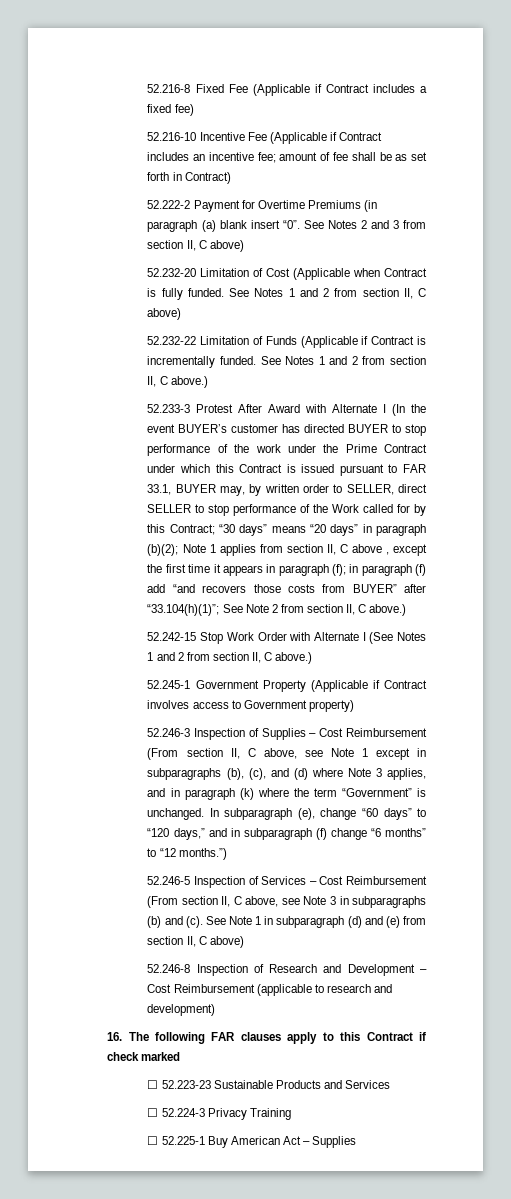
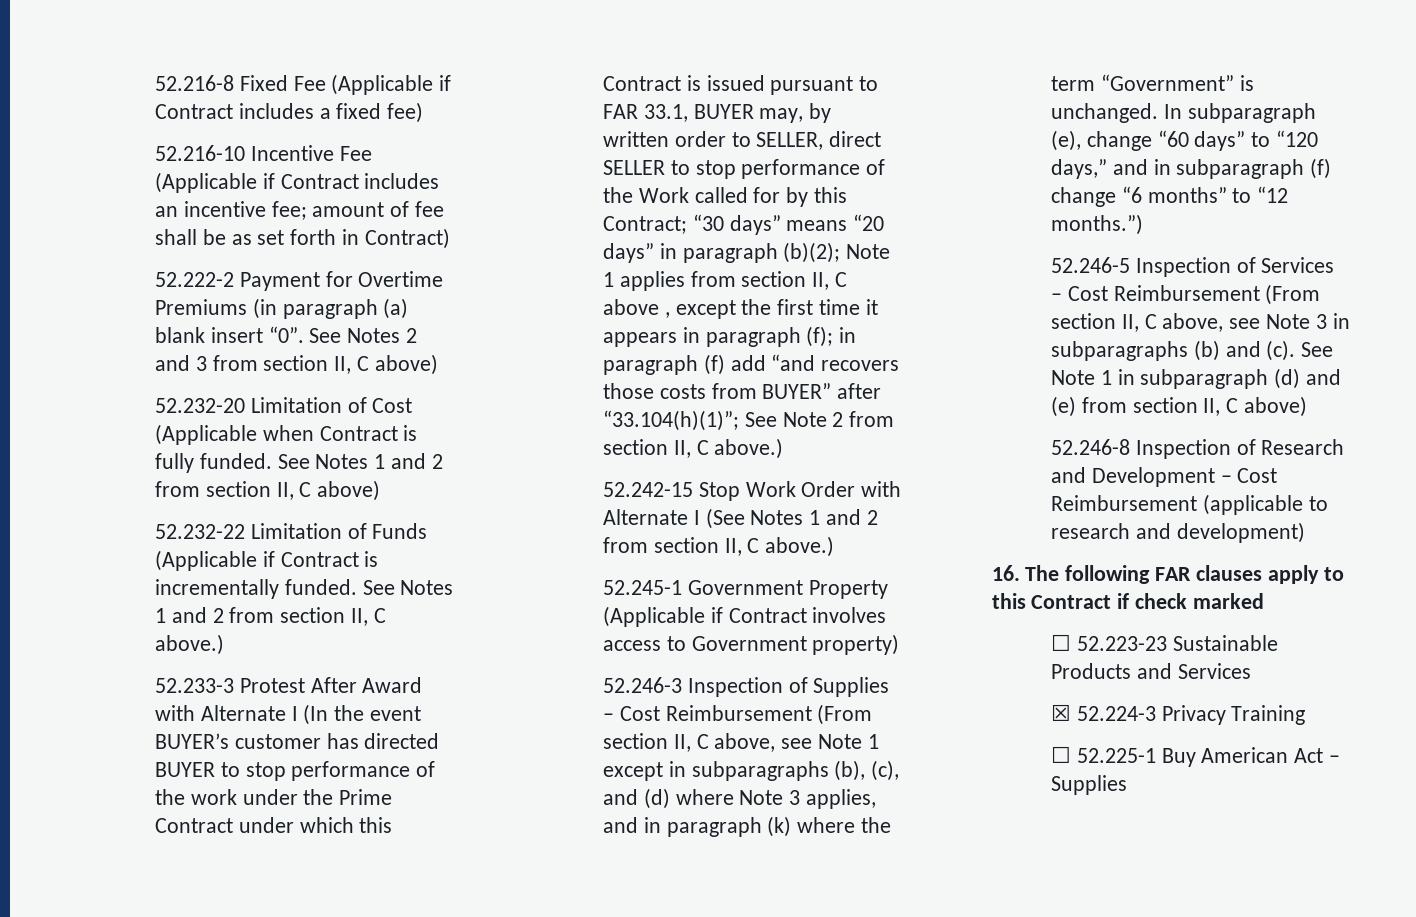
[147,1108,159,1117] ☐ -> [1051,704,1072,721] ☒

